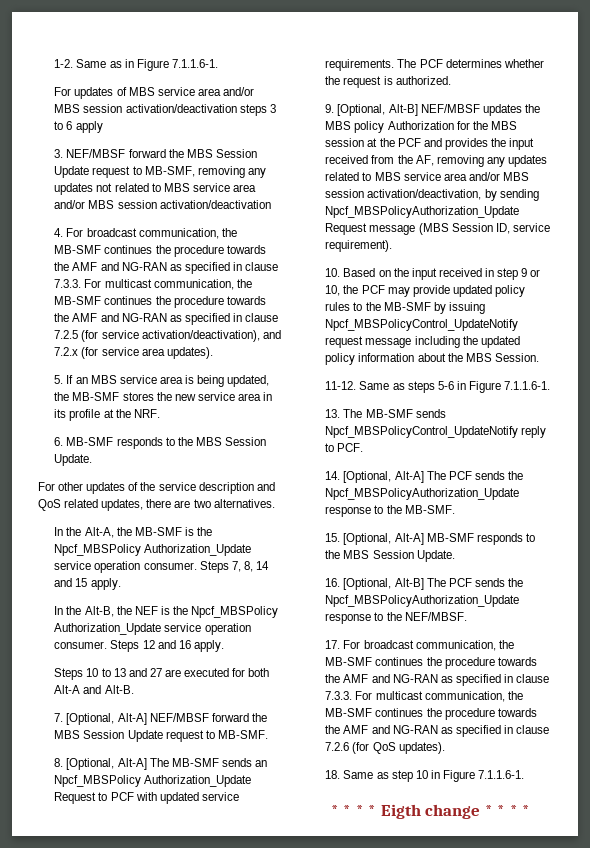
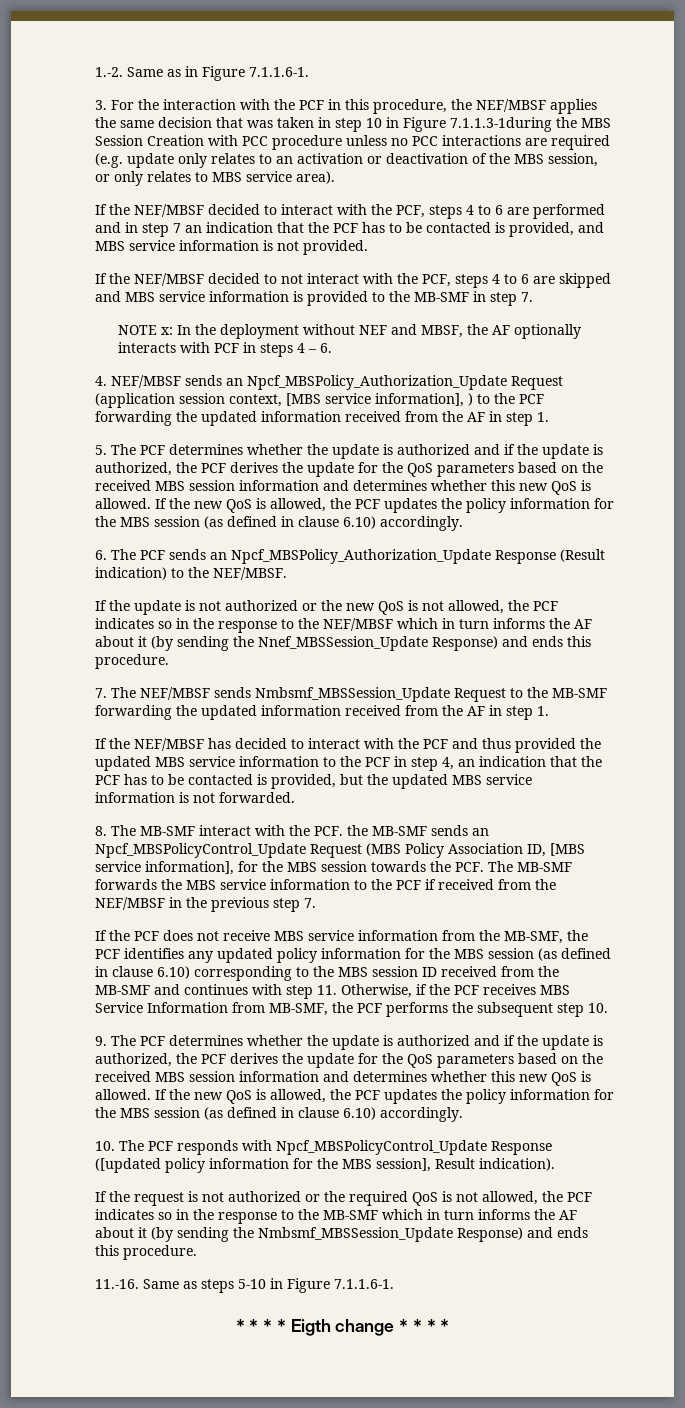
[54,59,74,68] 1-2. -> [94,67,123,77] 1.-2.
[54,87,254,99] [54,104,276,116] [54,121,103,133] [54,149,257,158] [54,166,266,178] [54,183,256,195] [54,200,271,209] [54,228,237,239] [54,245,266,257] [54,262,279,274] [54,279,252,290] [54,296,266,308] [54,313,279,325] [54,330,281,342] [54,347,213,359] [54,375,270,387] [54,392,273,401] [54,409,160,421] [54,437,266,449] [54,454,93,466] [38,482,275,494] [38,499,275,511] [54,527,212,538] [54,544,252,556] [54,561,269,573] [54,578,121,590] [54,606,279,618] [54,623,251,635] [54,640,224,652] [54,668,270,680] [54,685,134,694] [54,713,267,725] [54,730,268,742] [54,758,267,770] [54,775,252,787] [54,792,239,804] [325,59,544,71] [325,76,451,88] [325,104,540,116] [325,121,517,133] [325,138,535,150] [325,155,547,167] [325,172,529,181] [325,189,539,201] [325,206,520,218] [325,223,550,235] [325,240,393,252] [325,268,541,280] [325,285,525,297] [325,302,485,314] [325,319,519,331] [325,336,520,348] [325,353,539,365] [325,381,551,393] [325,409,446,418] [325,426,547,438] [325,443,364,452] [325,471,523,483] [325,488,520,500] [325,505,455,517] [325,533,535,545] [325,550,455,562] [325,578,523,590] [325,595,520,607] [325,612,467,624] [325,640,514,651] [325,657,537,669] [325,674,550,686] [325,691,523,702] [325,708,537,720] [325,725,550,737] [325,742,445,754] [325,770,428,782] For updates of MBS service area and/or MBS session activation/deactivation steps 3 to 6 apply // 3. NEF/MBSF forward the MBS Session Update request to MB-SMF, removing any updates not related to MBS service area and/or MBS session activation/deactivation // 4. For broadcast communication, the MB-SMF continues the procedure towards the AMF and NG-RAN as specified in clause 7.3.3. For multicast communication, the MB-SMF continues the procedure towards the AMF and NG-RAN as specified in clause 7.2.5 (for service activation/deactivation), and 7.2.x (for service area updates). // 5. If an MBS service area is being updated, the MB-SMF stores the new service area in its profile at the NRF. // 6. MB-SMF responds to the MBS Session Update. // For other updates of the service description and QoS related updates, there are two alternatives. // In the Alt-A, the MB-SMF is the Npcf_MBSPolicy Authorization_Update service operation consumer. Steps 7, 8, 14 and 15 apply. // In the Alt-B, the NEF is the Npcf_MBSPolicy Authorization_Update service operation consumer. Steps 12 and 16 apply. // Steps 10 to 13 and 27 are executed for both Alt-A and Alt-B. // 7. [Optional, Alt-A] NEF/MBSF forward the MBS Session Update request to MB-SMF. // 8. [Optional, Alt-A] The MB-SMF sends an Npcf_MBSPolicy Authorization_Update Request to PCF with updated service requirements. The PCF determines whether the request is authorized. // 9. [Optional, Alt-B] NEF/MBSF updates the MBS policy Authorization for the MBS session at the PCF and provides the input received from the AF, removing any updates related to MBS service area and/or MBS session activation/deactivation, by sending Npcf_MBSPolicyAuthorization_Update Request message (MBS Session ID, service requirement). // 10. Based on the input received in step 9 or 10, the PCF may provide updated policy rules to the MB-SMF by issuing Npcf_MBSPolicyControl_UpdateNotify request message including the updated policy information about the MBS Session. // 11-12. Same as steps 5-6 in Figure 7.1.1.6-1. // 13. The MB-SMF sends Npcf_MBSPolicyControl_UpdateNotify reply to PCF. // 14. [Optional, Alt-A] The PCF sends the Npcf_MBSPolicyAuthorization_Update response to the MB-SMF. // 15. [Optional, Alt-A] MB-SMF responds to the MBS Session Update. // 16. [Optional, Alt-B] The PCF sends the Npcf_MBSPolicyAuthorization_Update response to the NEF/MBSF. // 17. For broadcast communication, the MB-SMF continues the procedure towards the AMF and NG-RAN as specified in clause 7.3.3. For multicast communication, the MB-SMF continues the procedure towards the AMF and NG-RAN as specified in clause 7.2.6 (for QoS updates). // 18. Same as step 10 -> [94,99,597,114] [94,117,611,132] [94,135,610,150] [94,153,598,168] [94,171,335,186] [94,204,605,219] [94,222,604,237] [94,240,368,255] [94,273,611,288] [94,291,533,306] [118,324,582,339] [118,342,333,357] [94,375,563,390] [94,393,544,408] [94,411,549,426] [94,444,603,459] [94,462,603,477] [94,480,591,495] [94,498,614,513] [94,516,463,531] [94,549,605,564] [94,567,287,580] [94,600,558,615] [94,618,592,633] [94,636,591,651] [94,654,169,669] [94,687,607,702] [94,705,549,720] [94,738,601,753] [94,756,602,771] [94,774,532,789] [94,792,295,803] [94,825,489,836] [94,843,585,858] [94,861,572,875] [94,879,556,890] [94,897,316,912] [94,930,588,944] [94,948,611,963] [94,966,559,981] [94,984,570,999] [94,1002,608,1017] [94,1035,603,1050] [94,1053,603,1068] [94,1071,591,1086] [94,1089,614,1104] [94,1107,463,1122] [94,1140,552,1155] [94,1158,555,1173] [94,1191,592,1206] [94,1209,577,1224] [94,1227,588,1242] [94,1245,197,1260] [94,1279,266,1293] 3. For the interaction with the PCF in this procedure, the NEF/MBSF applies the same decision that was taken in step 10 in Figure 7.1.1.3-1during the MBS Session Creation with PCC procedure unless no PCC interactions are required (e.g. update only relates to an activation or deactivation of the MBS session, or only relates to MBS service area). // If the NEF/MBSF decided to interact with the PCF, steps 4 to 6 are performed and in step 7 an indication that the PCF has to be contacted is provided, and MBS service information is not provided. // If the NEF/MBSF decided to not interact with the PCF, steps 4 to 6 are skipped and MBS service information is provided to the MB-SMF in step 7. // NOTE x: In the deployment without NEF and MBSF, the AF optionally interacts with PCF in steps 4 – 6. // 4. NEF/MBSF sends an Npcf_MBSPolicy_Authorization_Update Request (application session context, [MBS service information], ) to the PCF forwarding the updated information received from the AF in step 1. // 5. The PCF determines whether the update is authorized and if the update is authorized, the PCF derives the update for the QoS parameters based on the received MBS session information and determines whether this new QoS is allowed. If the new QoS is allowed, the PCF updates the policy information for the MBS session (as defined in clause 6.10) accordingly. // 6. The PCF sends an Npcf_MBSPolicy_Authorization_Update Response (Result indication) to the NEF/MBSF. // If the update is not authorized or the new QoS is not allowed, the PCF indicates so in the response to the NEF/MBSF which in turn informs the AF about it (by sending the Nnef_MBSSession_Update Response) and ends this procedure. // 7. The NEF/MBSF sends Nmbsmf_MBSSession_Update Request to the MB-SMF forwarding the updated information received from the AF in step 1. // If the NEF/MBSF has decided to interact with the PCF and thus provided the updated MBS service information to the PCF in step 4, an indication that the PCF has to be contacted is provided, but the updated MBS service information is not forwarded. // 8. The MB-SMF interact with the PCF. the MB-SMF sends an Npcf_MBSPolicyControl_Update Request (MBS Policy Association ID, [MBS service information], for the MBS session towards the PCF. The MB-SMF forwards the MBS service information to the PCF if received from the NEF/MBSF in the previous step 7. // If the PCF does not receive MBS service information from the MB-SMF, the PCF identifies any updated policy information for the MBS session (as defined in clause 6.10) corresponding to the MBS session ID received from the MB-SMF and continues with step 11. Otherwise, if the PCF receives MBS Service Information from MB-SMF, the PCF performs the subsequent step 10. // 9. The PCF determines whether the update is authorized and if the update is authorized, the PCF derives the update for the QoS parameters based on the received MBS session information and determines whether this new QoS is allowed. If the new QoS is allowed, the PCF updates the policy information for the MBS session (as defined in clause 6.10) accordingly. // 10. The PCF responds with Npcf_MBSPolicyControl_Update Response ([updated policy information for the MBS session], Result indication). // If the request is not authorized or the required QoS is not allowed, the PCF indicates so in the response to the MB-SMF which in turn informs the AF about it (by sending the Nmbsmf_MBSSession_Update Response) and ends this procedure. // 11.-16. Same as steps 5-10

